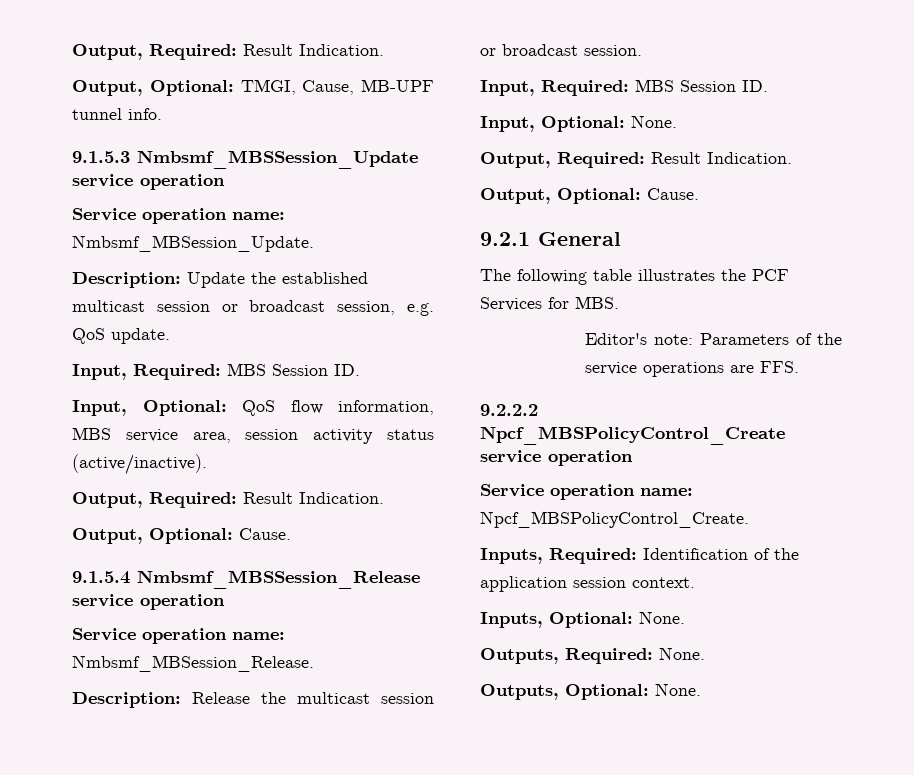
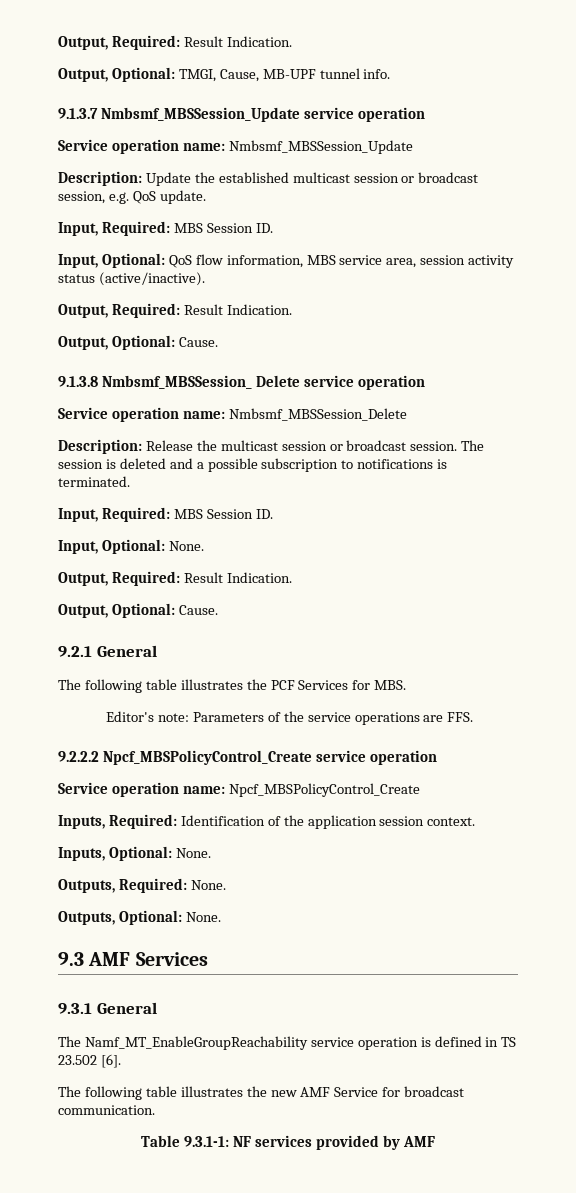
[72,151,130,163] 9.1.5.3 -> [58,108,98,119] 9.1.3.7
[72,235,314,252] Nmbsmf_MBSession_Update. -> [228,140,413,154] Nmbsmf_MBSSession_Update
[72,570,420,589] [72,594,225,610] [72,628,285,644] [72,655,314,672] 9.1.5.4 Nmbsmf_MBSSession_Release service operation // Service operation name: Nmbsmf_MBSession_Release. -> [58,375,425,390] [58,407,407,422] 9.1.3.8 Nmbsmf_MBSSession_ Delete service operation // Service operation name: Nmbsmf_MBSSession_Delete
(642, 50) none -> [461,440,485,451] [58,458,448,472] [58,476,130,487] The session is deleted and a possible subscription to notifications is terminated.
[480,511,749,528] Npcf_MBSPolicyControl_Create. -> [228,783,420,797] Npcf_MBSPolicyControl_Create
(701, 689) none -> [58,952,208,966] [58,1002,157,1014] [58,1036,517,1050] [58,1054,121,1068] [58,1086,465,1100] [58,1105,155,1115] [141,1135,435,1150] // 9.3 AMF Services // 9.3.1 General // The Namf_MT_EnableGroupReachability service operation is defined in TS 23.502 [6]. // The following table illustrates the new AMF Service for broadcast communication. // Table 9.3.1-1: NF services provided by AMF

